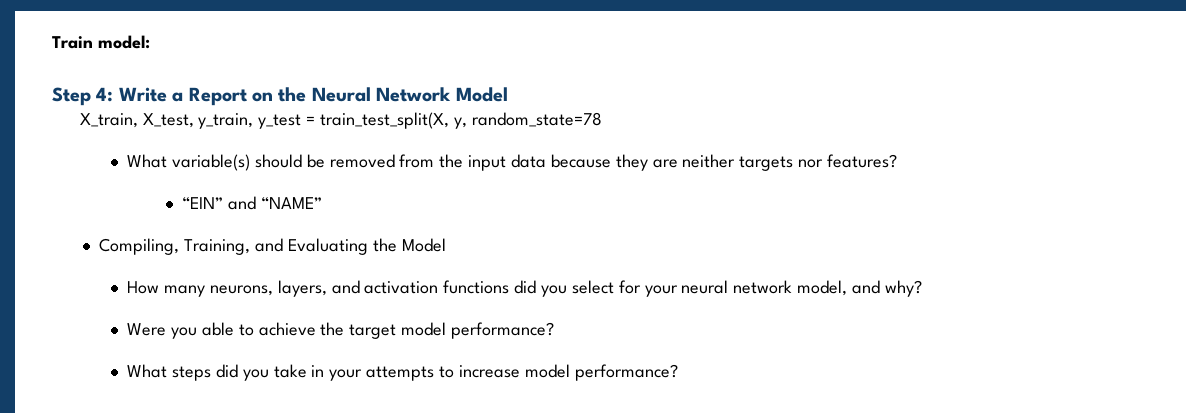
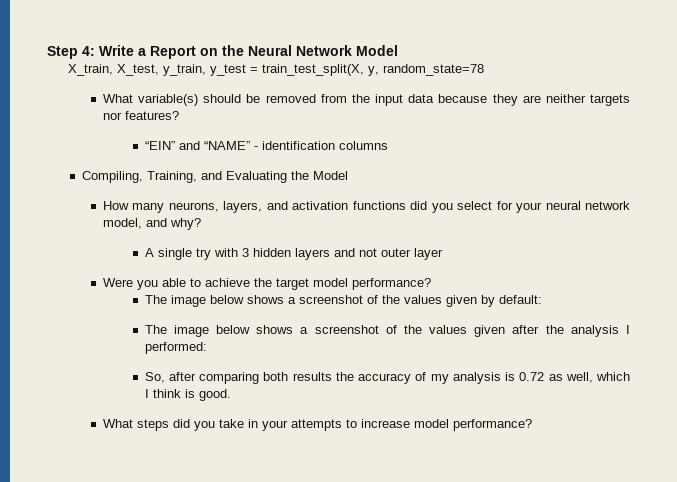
[52,35,150,49] Train model: // -> (47, 52) none
(323, 203) none -> [253,141,388,150] - identification columns
(922, 288) none -> [144,248,443,260] // A single try with 3 hidden layers and not outer layer
(554, 330) none -> [144,295,542,307] [144,325,630,337] [144,342,207,354] [144,372,630,384] [144,389,231,401] // The image below shows a screenshot of the values given by default: // The image below shows a screenshot of the values given after the analysis I performed: // So, after comparing both results the accuracy of my analysis is 0.72 as well, which I think is good.

